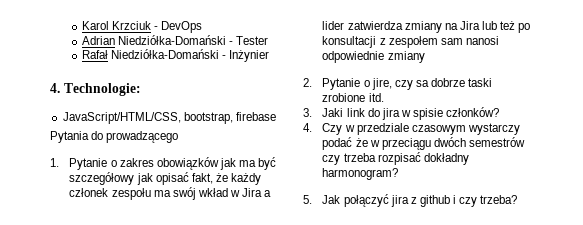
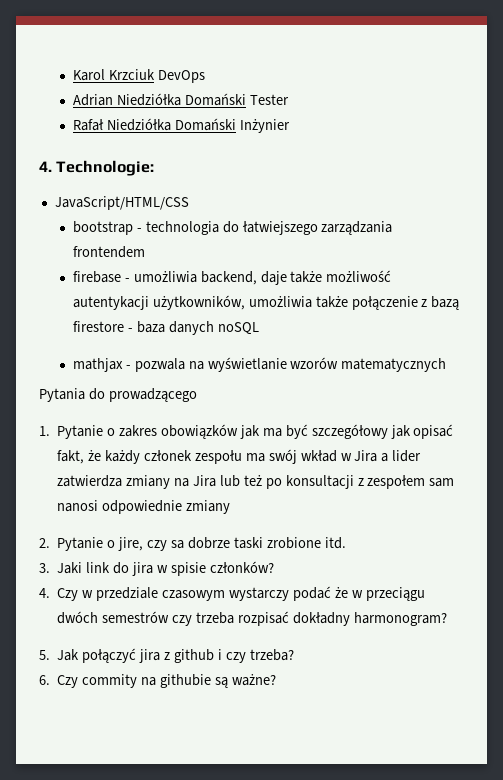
[154,26,159,30] - -> (155, 74) none
[118,35,234,45] Niedziółka-Domański - -> [116,93,246,106] Niedziółka Domański
[111,49,227,59] Niedziółka-Domański - -> [106,118,236,131] Niedziółka Domański
[62,112,276,124] JavaScript/HTML/CSS, bootstrap, firebase -> [54,196,189,210] [72,221,393,235] [72,246,145,258] [72,270,392,285] [72,295,460,310] [72,321,259,335] [72,357,447,372] JavaScript/HTML/CSS // bootstrap - technologia do łatwiejszego zarządzania frontendem // firebase - umożliwia backend, daje także możliwość autentykacji użytkowników, umożliwia także połączenie z bazą firestore - baza danych noSQL // mathjax - pozwala na wyświetlanie wzorów matematycznych
(518, 199) none -> [39,674,276,688] // 6. Czy commity na githubie są ważne?

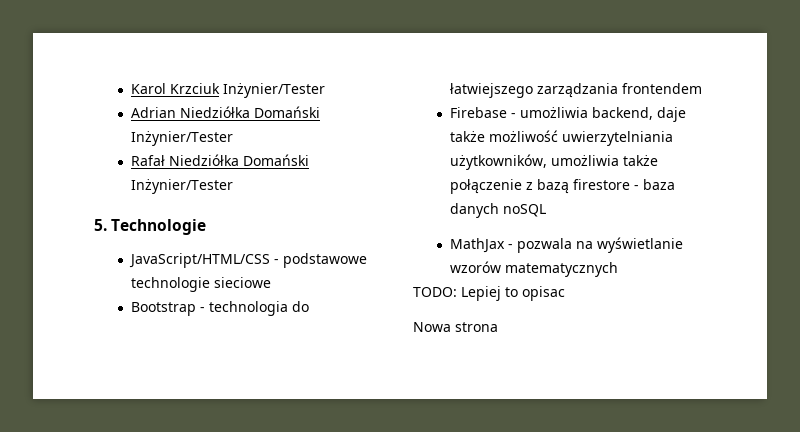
[157,70,205,83] DevOps -> [222,83,325,98] Inżynier/Tester
[249,94,289,105] Tester -> [130,131,233,146] Inżynier/Tester
[239,119,290,133] [39,160,155,176] [54,196,189,210] [72,221,133,235] Inżynier // 4. Technologie: // JavaScript/HTML/CSS // bootstrap -> [130,179,233,194] [94,219,207,235] [128,253,367,268] [130,277,271,292] [130,302,196,316] Inżynier/Tester // 5. Technologie // JavaScript/HTML/CSS - podstawowe technologie sieciowe // Bootstrap
[72,271,121,283] firebase -> [449,107,507,118] Firebase
[72,296,149,310] autentykacji -> [561,131,673,146] uwierzytelniania
[72,358,123,372] mathjax -> [449,238,505,253] MathJax
[39,388,197,402] [39,424,454,439] [57,449,422,464] [57,475,455,489] [57,500,231,514] [39,537,346,551] [39,561,274,576] [39,586,425,601] [57,611,447,626] [39,648,294,663] [39,674,276,688] Pytania do prowadzącego // 1. Pytanie o zakres obowiązków jak ma być szczegółowy jak opisać fakt, że każdy członek zespołu ma swój wkład w Jira a lider zatwierdza zmiany na Jira lub też po konsultacji z zespołem sam nanosi odpowiednie zmiany // 2. Pytanie o jire, czy sa dobrze taski zrobione itd. // 3. Jaki link do jira w spisie członków? // 4. Czy w przedziale czasowym wystarczy podać że w przeciągu dwóch semestrów czy trzeba rozpisać dokładny harmonogram? // 5. Jak połączyć jira z github i czy trzeba? // 6. Czy commity na githubie są ważne? -> [413,286,565,301] [413,322,498,332] TODO: Lepiej to opisac // Nowa strona

